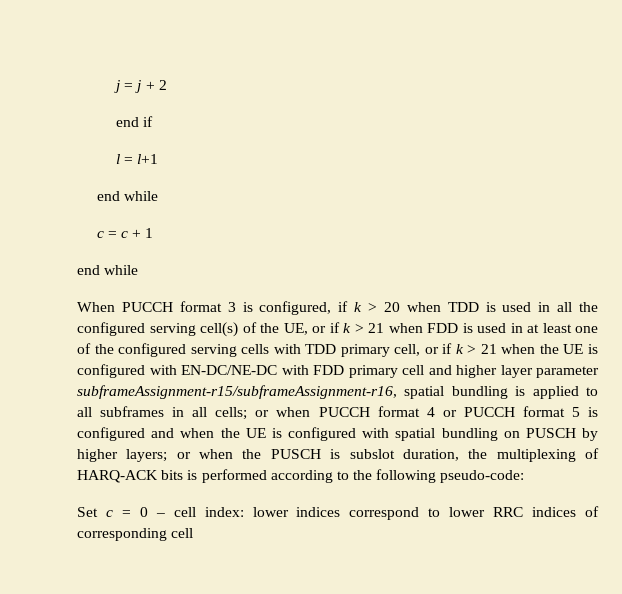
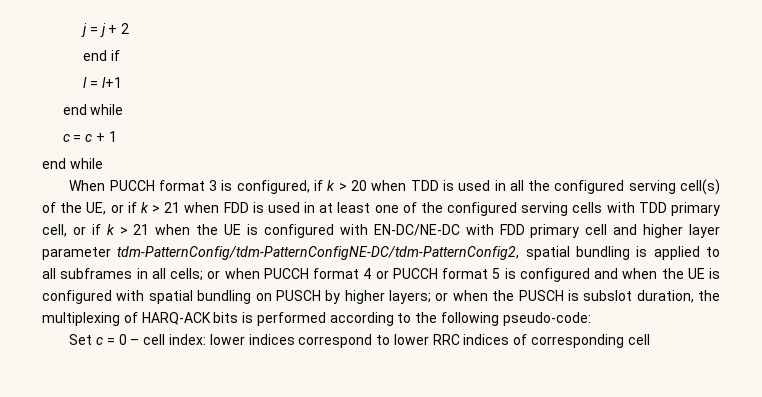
[77,385,397,399] subframeAssignment-r15/subframeAssignment-r16, -> [117,246,520,260] tdm-PatternConfig/tdm-PatternConfigNE-DC/tdm-PatternConfig2,

